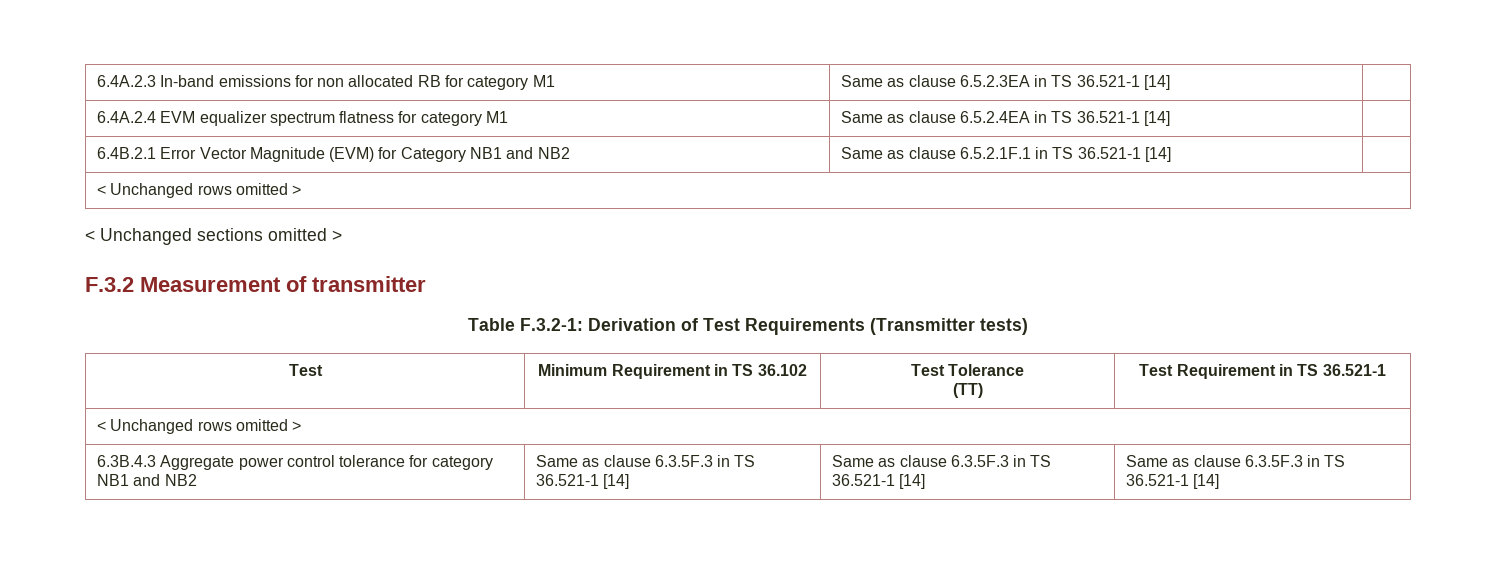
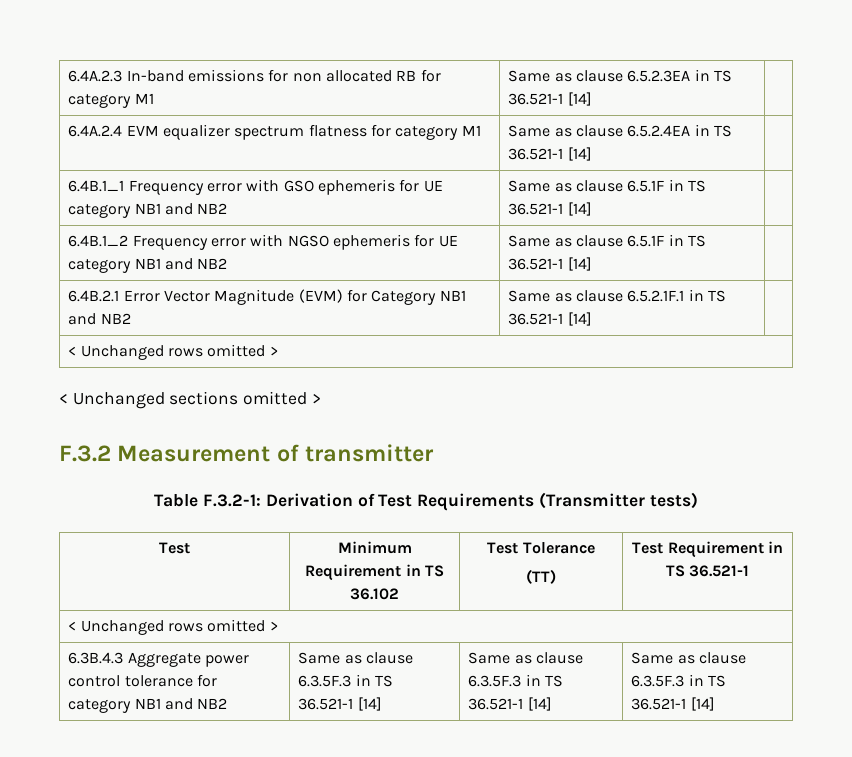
(1171, 118) none -> [68,179,443,195] [68,203,228,218] [508,179,707,192] [508,202,592,216] [68,234,458,250] [68,258,228,273] [508,234,707,247] [508,257,592,271] // 6.4B.1_1 Frequency error with GSO ephemeris for UE category NB1 and NB2 | Same as clause 6.5.1F in TS 36.521-1 [14] | // 6.4B.1_2 Frequency error with NGSO ephemeris for UE category NB1 and NB2 | Same as clause 6.5.1F in TS 36.521-1 [14] |

